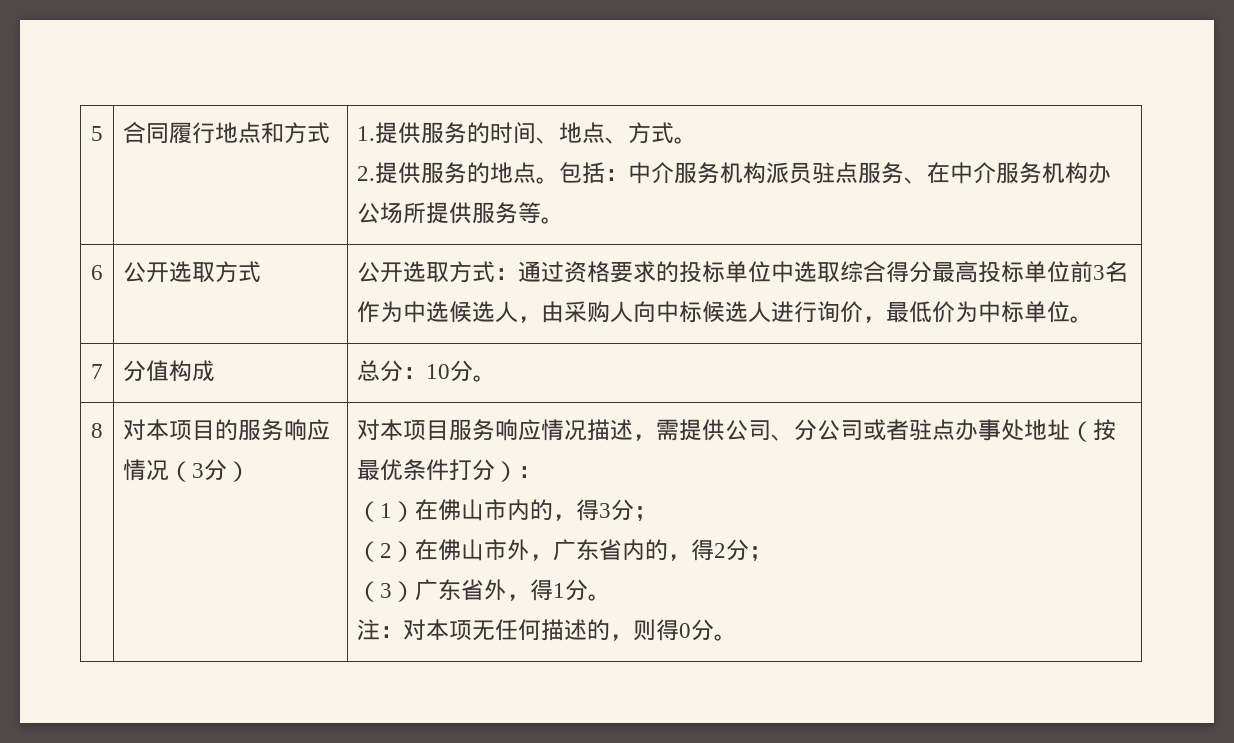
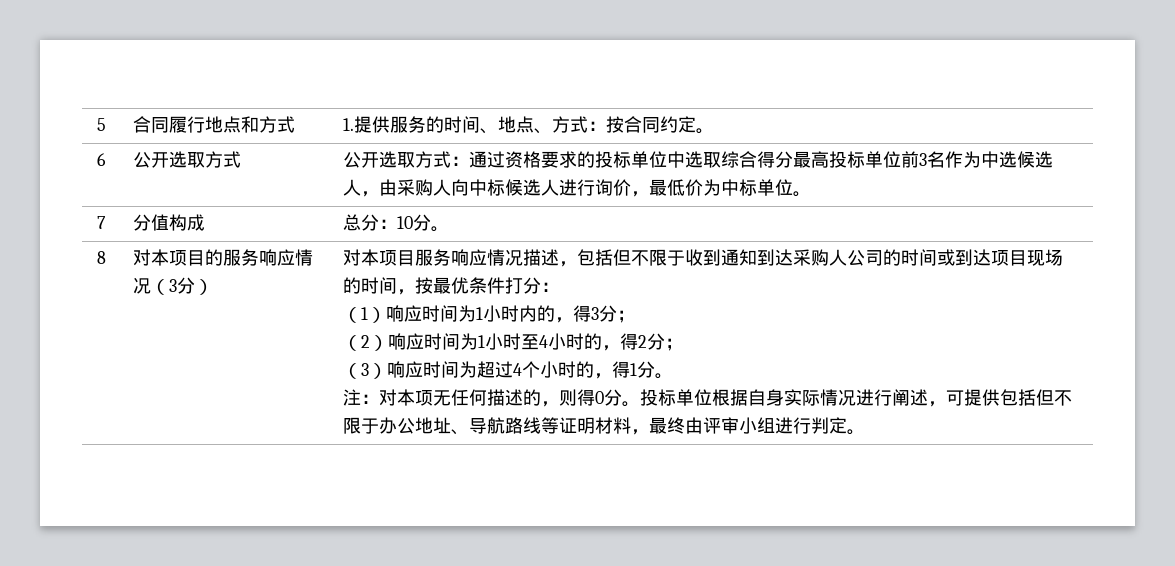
[674,137,698,144] [357,162,1112,184] [357,202,542,224] 。 // 2.提供服务的地点。包括：中介服务机构派员驻点服务、在中介服务机构办公场所提供服务等 -> [587,116,696,133] ：按合同约定
[656,419,1094,442] 需提供公司、分公司或者驻点办事处地址（ -> [576,249,1063,266] [342,277,415,295] 包括但不限于收到通知到达采购人公司的时间或到达项目现场的时间，
[495,461,519,482] ） -> (541, 285) none
[415,499,508,521] 在佛山市 -> [385,305,519,322] 响应时间为1小时
[415,539,646,561] 在佛山市外，广东省内 -> [387,333,584,350] 响应时间为1小时至4小时
[415,579,508,601] 广东省外 -> [386,361,594,378] 响应时间为超过4个小时的
(738, 637) none -> [639,389,1072,407] [342,417,865,435] 投标单位根据自身实际情况进行阐述，可提供包括但不限于办公地址、导航路线等证明材料，最终由评审小组进行判定。

